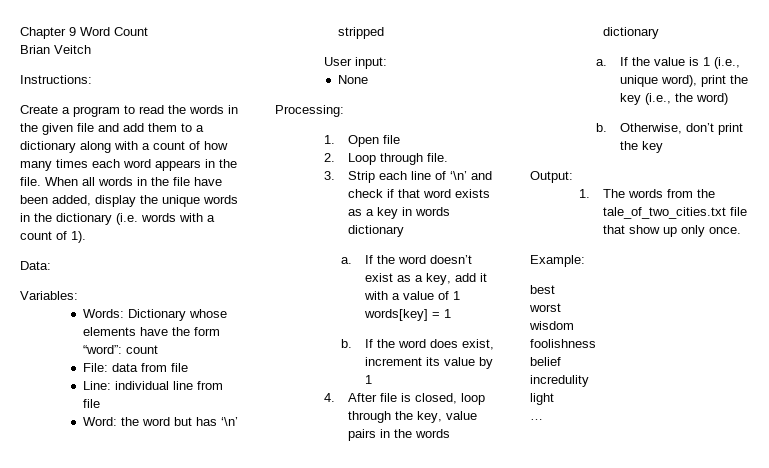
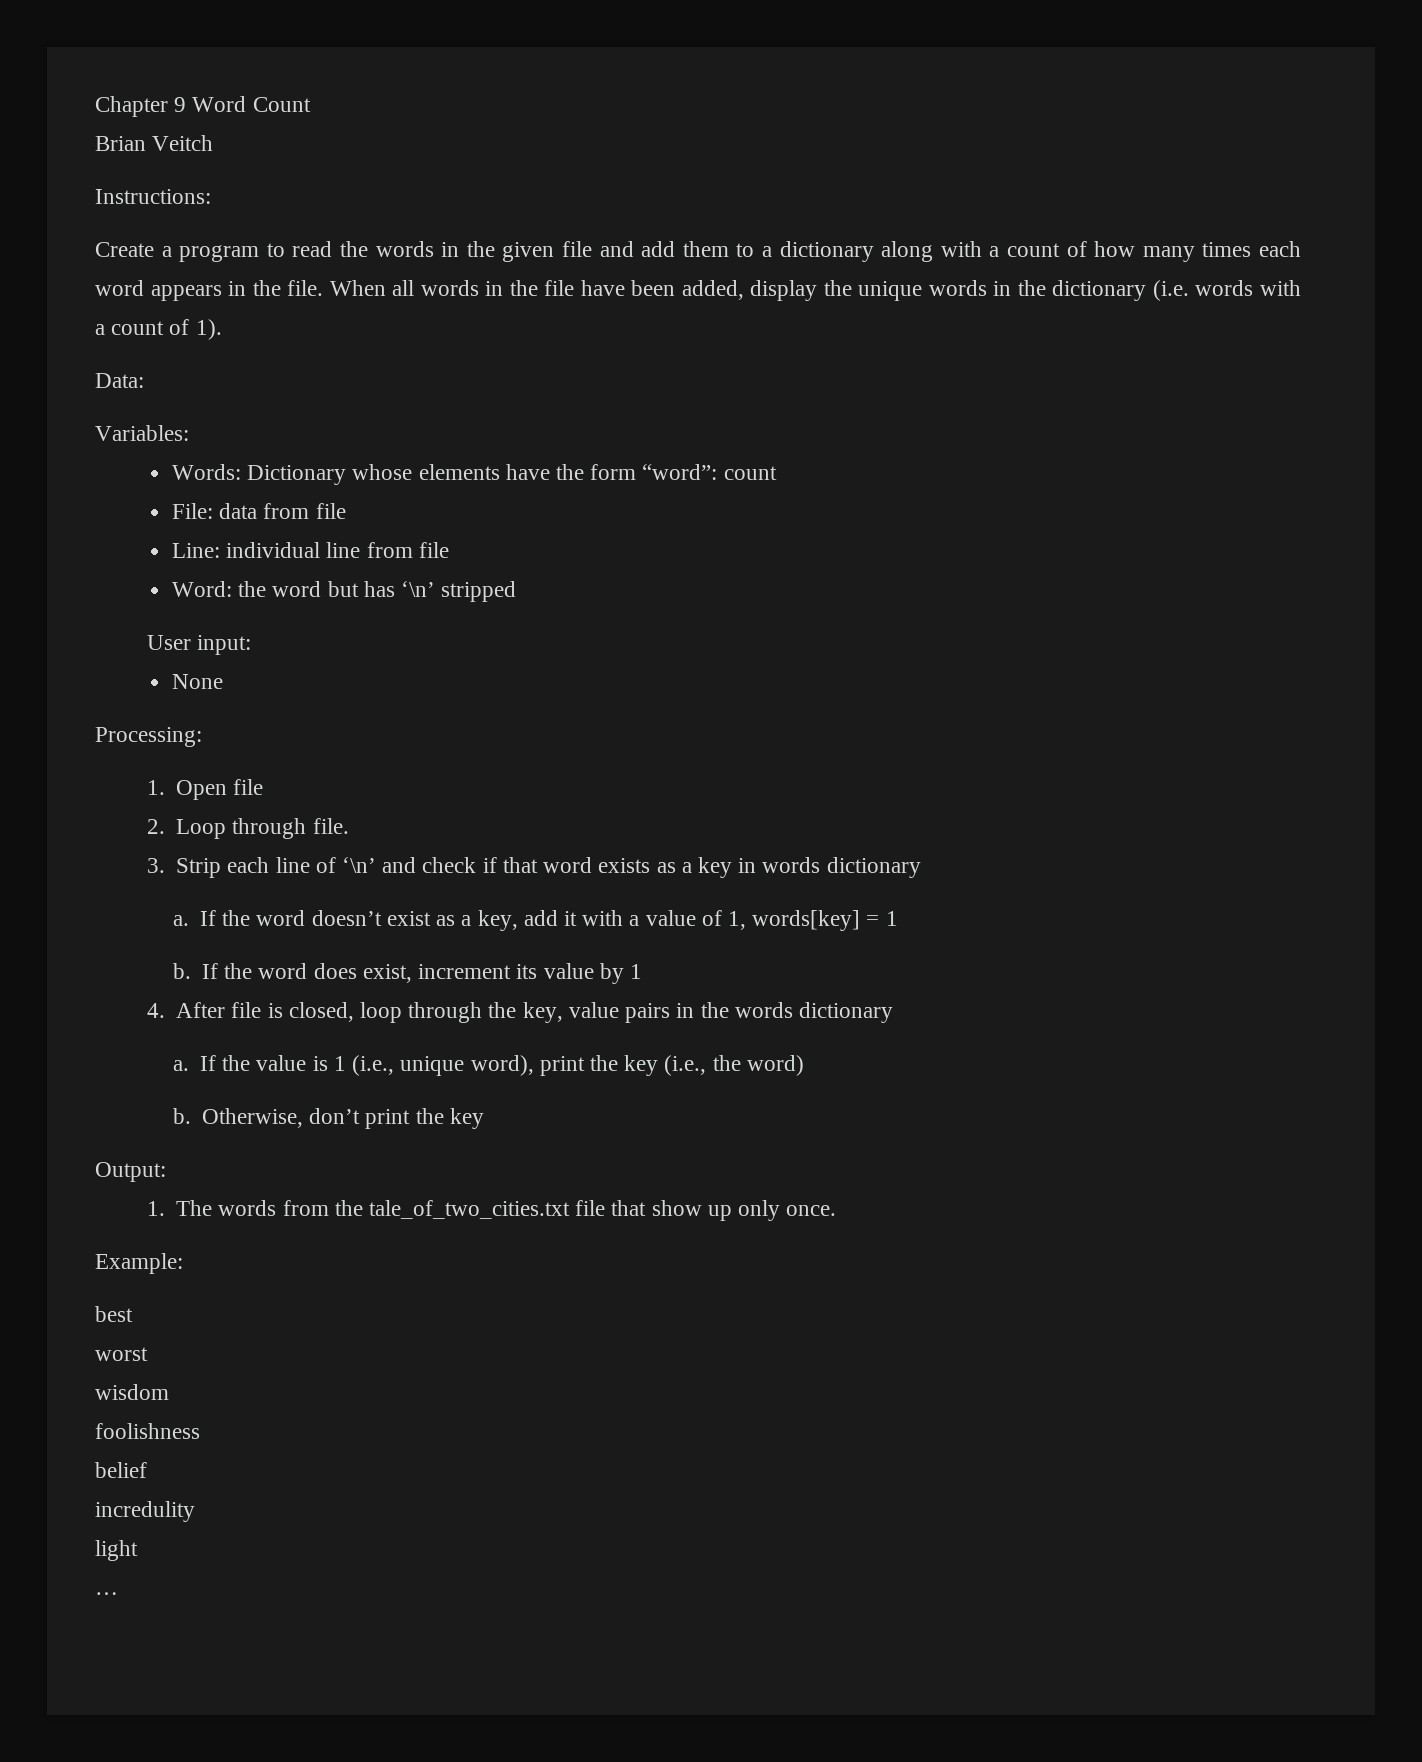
[453,291,461,300] 1 -> [727,911,746,930] 1,

